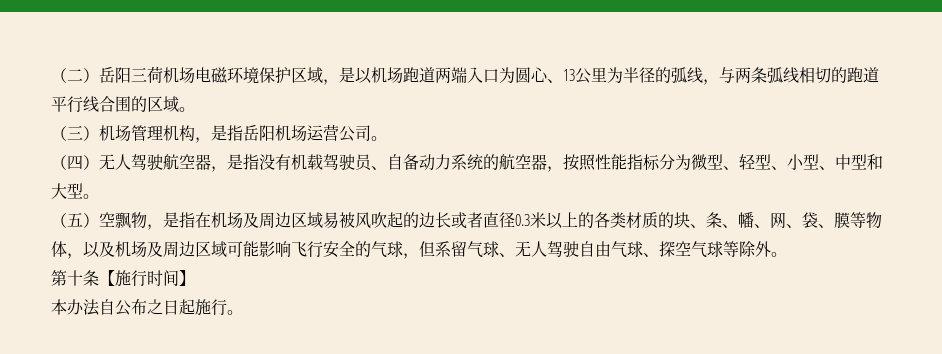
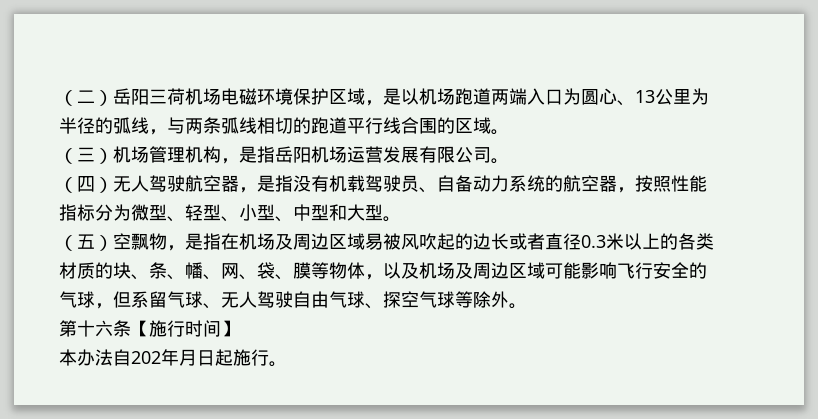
(339, 132) none -> [383,146,455,163] 发展有限
(83, 278) none -> [95,320,113,337] 六
[115,299,163,316] 公布之 -> [131,349,197,366] 202年月

